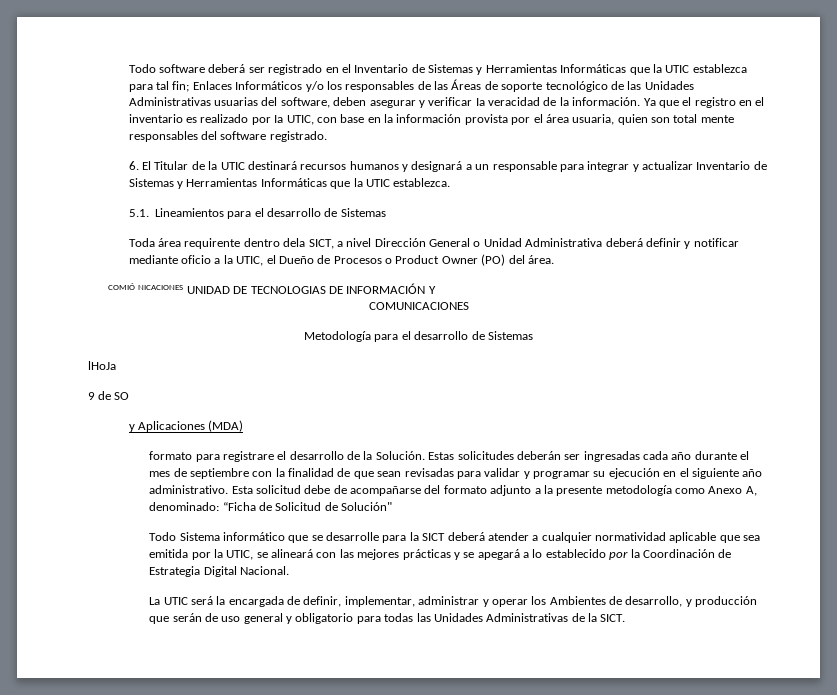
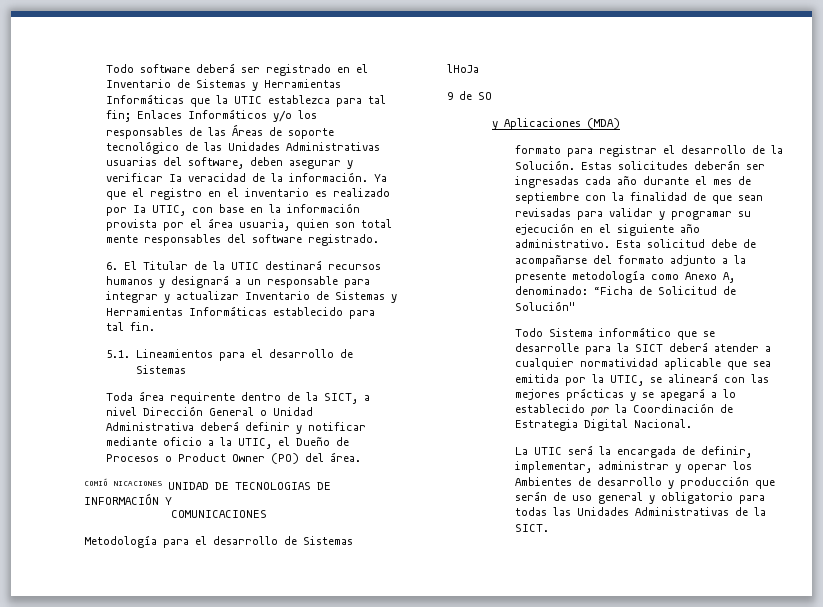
[330,178,451,189] que la UTIC establezca. -> [273,307,376,319] [106,322,156,331] establecido para tal fin.
[283,238,306,247] dela -> [287,392,319,401] de la
[222,451,274,462] registrare -> [599,145,658,157] registrar
[625,596,683,607] desarrollo, -> [597,477,663,486] desarrollo

